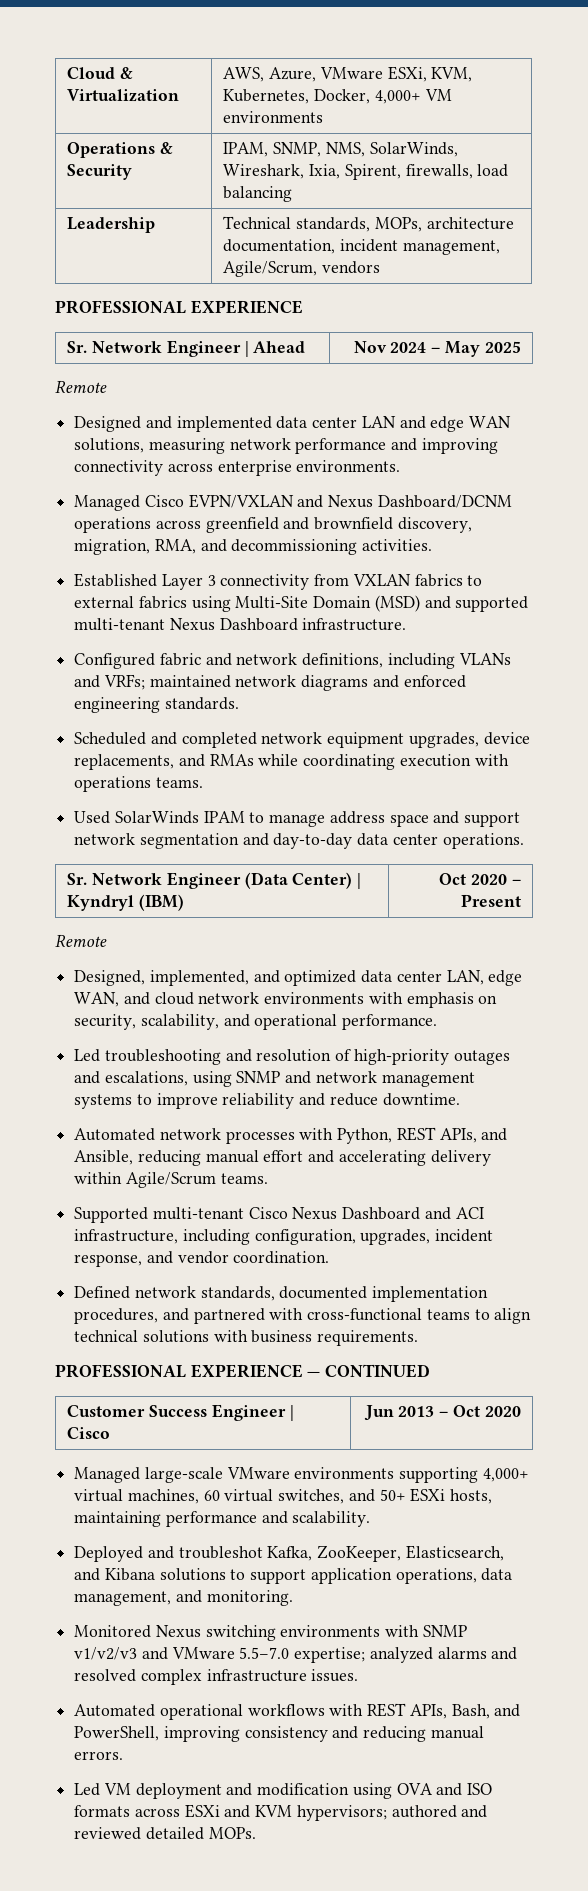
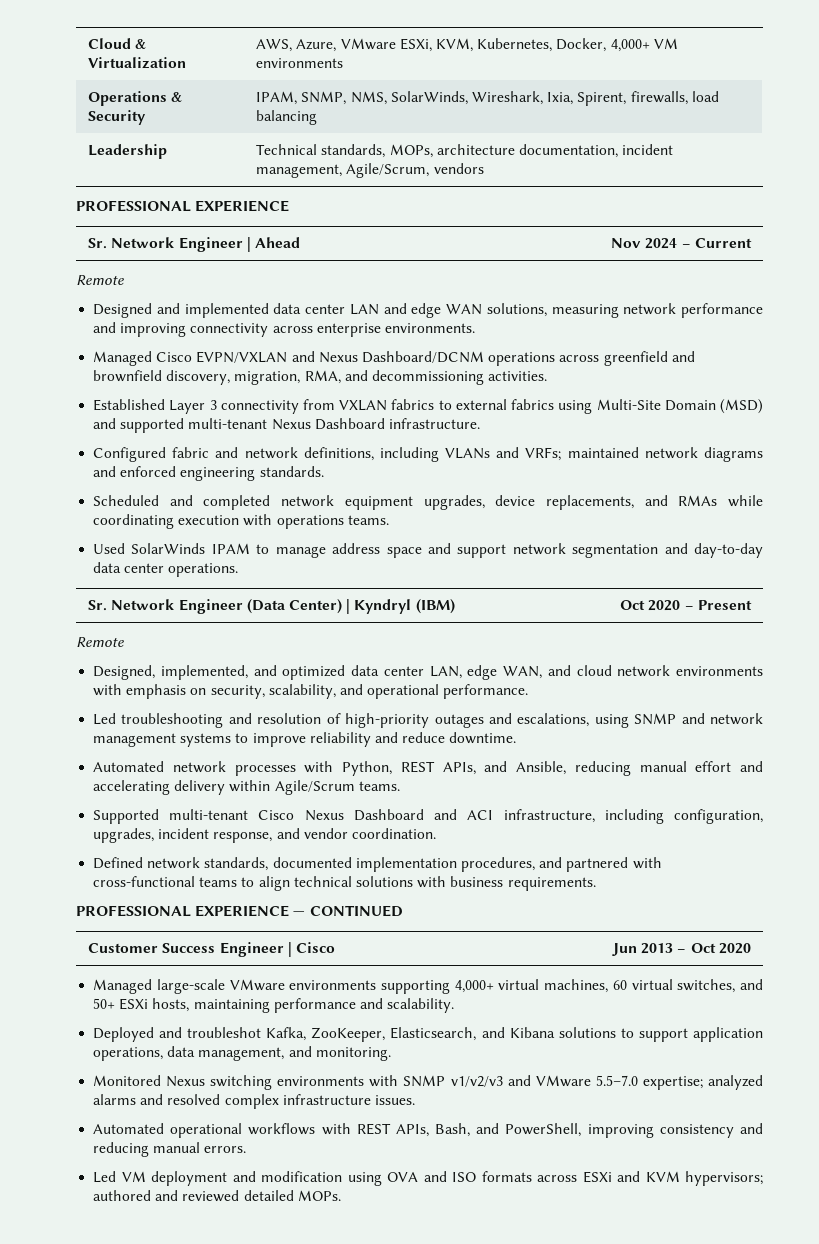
[444,341,521,357] May 2025 -> [694,238,752,248] Current

